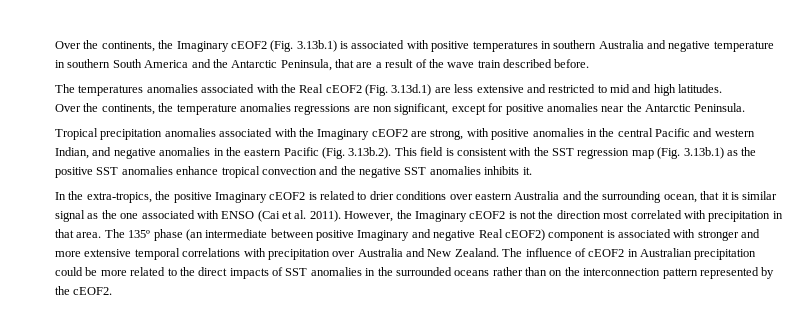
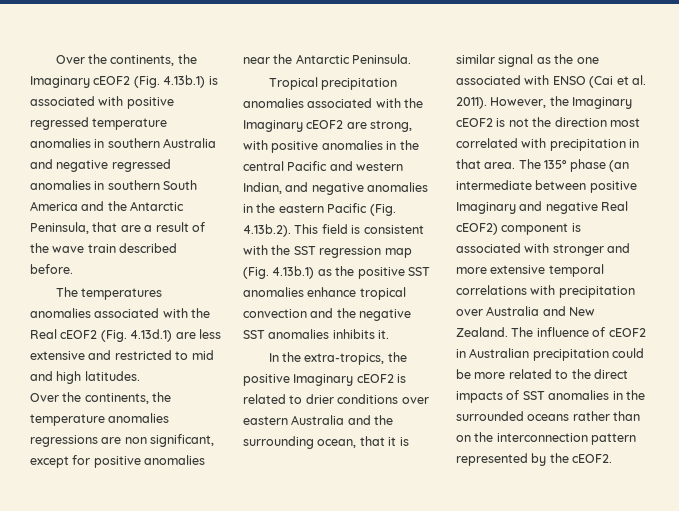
[296,40,337,52] 3.13b.1) -> [163,75,206,88] 4.13b.1)
[472,41,538,52] temperatures -> [30,117,168,130] [30,138,91,148] regressed temperature anomalies
[713,41,774,52] temperature -> [111,159,171,172] [30,180,91,190] regressed anomalies
[391,84,432,96] 3.13d.1) -> [130,329,173,342] 4.13d.1)
[348,147,392,159] 3.13b.2). -> [243,224,291,237] 4.13b.2).
[683,147,724,159] 3.13b.1) -> [272,266,315,279] 4.13b.1)

